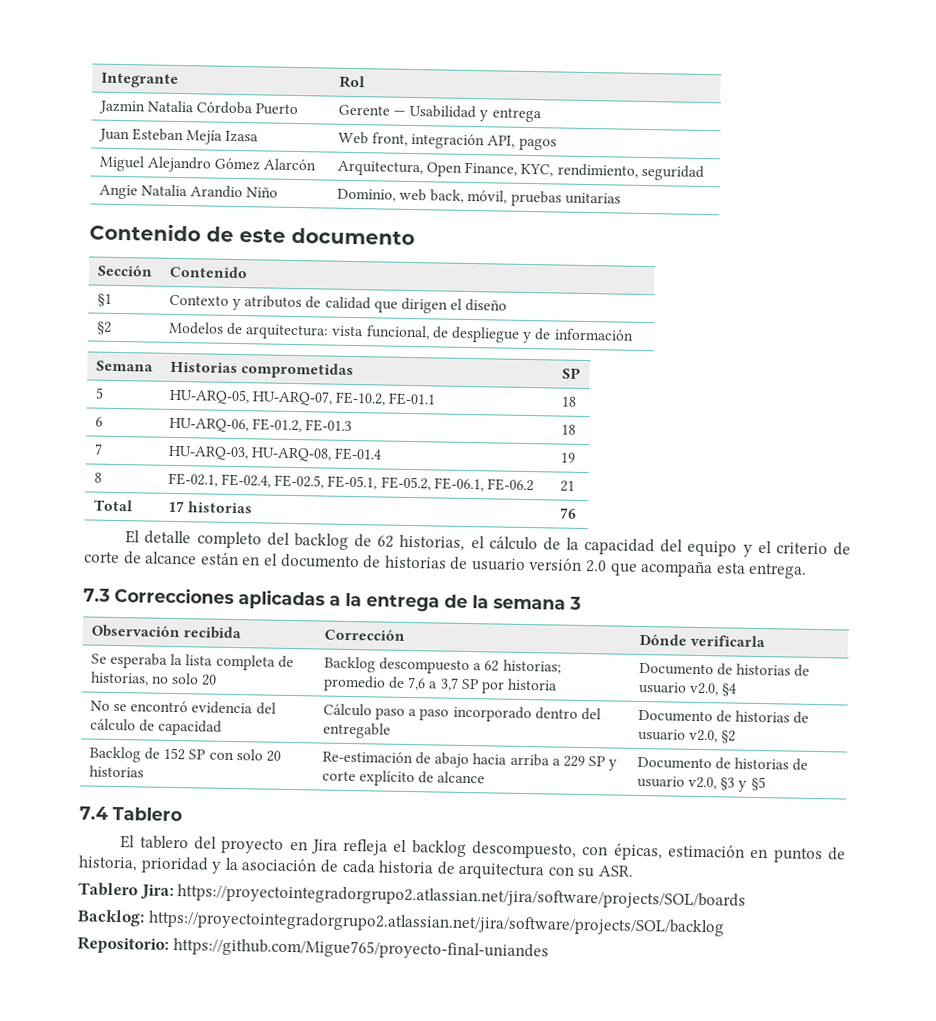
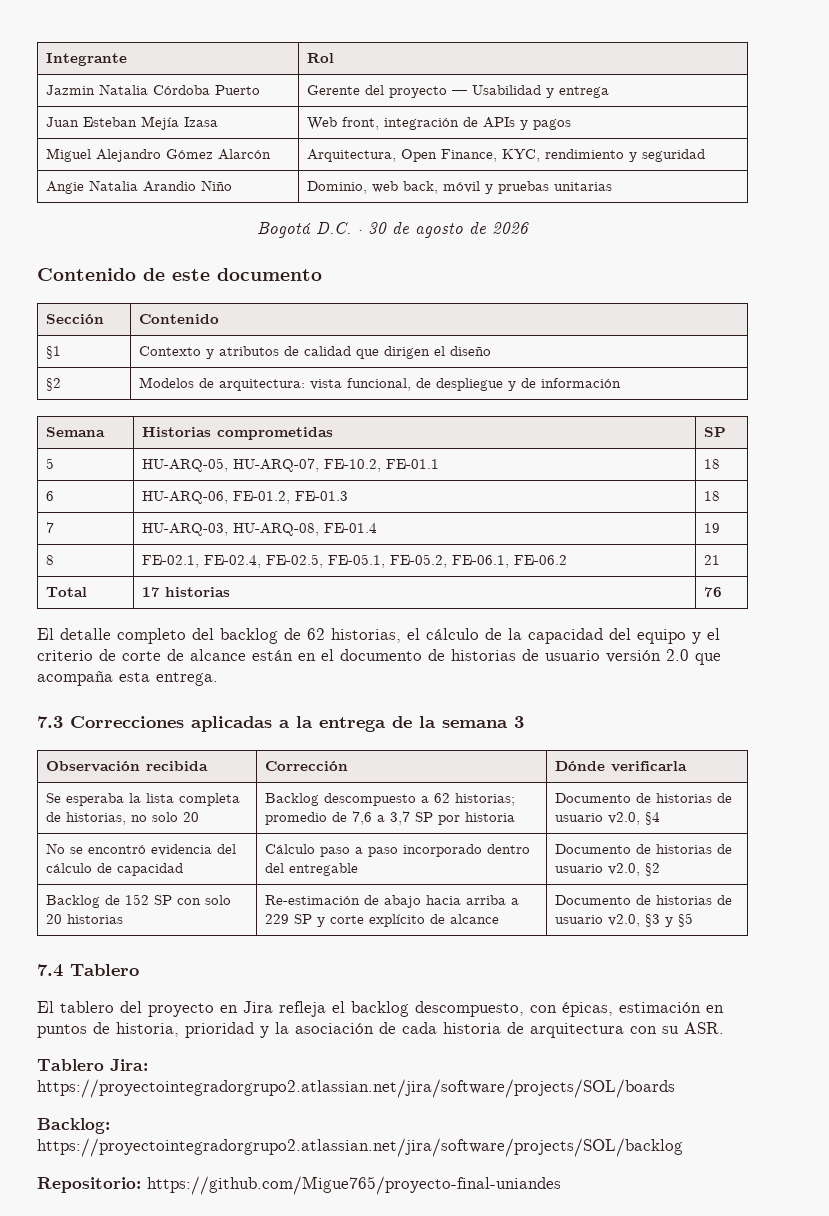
(390, 110) none -> [364,85,447,98] del proyecto
[487,135,516,148] API, -> [462,117,528,130] de APIs y
[556,163,638,178] rendimiento, -> [544,149,637,162] rendimiento y
[467,189,508,204] móvil, -> [442,181,493,194] móvil y
(621, 198) none -> [257,222,529,238] // Bogotá D.C. · 30 de agosto de 2026

